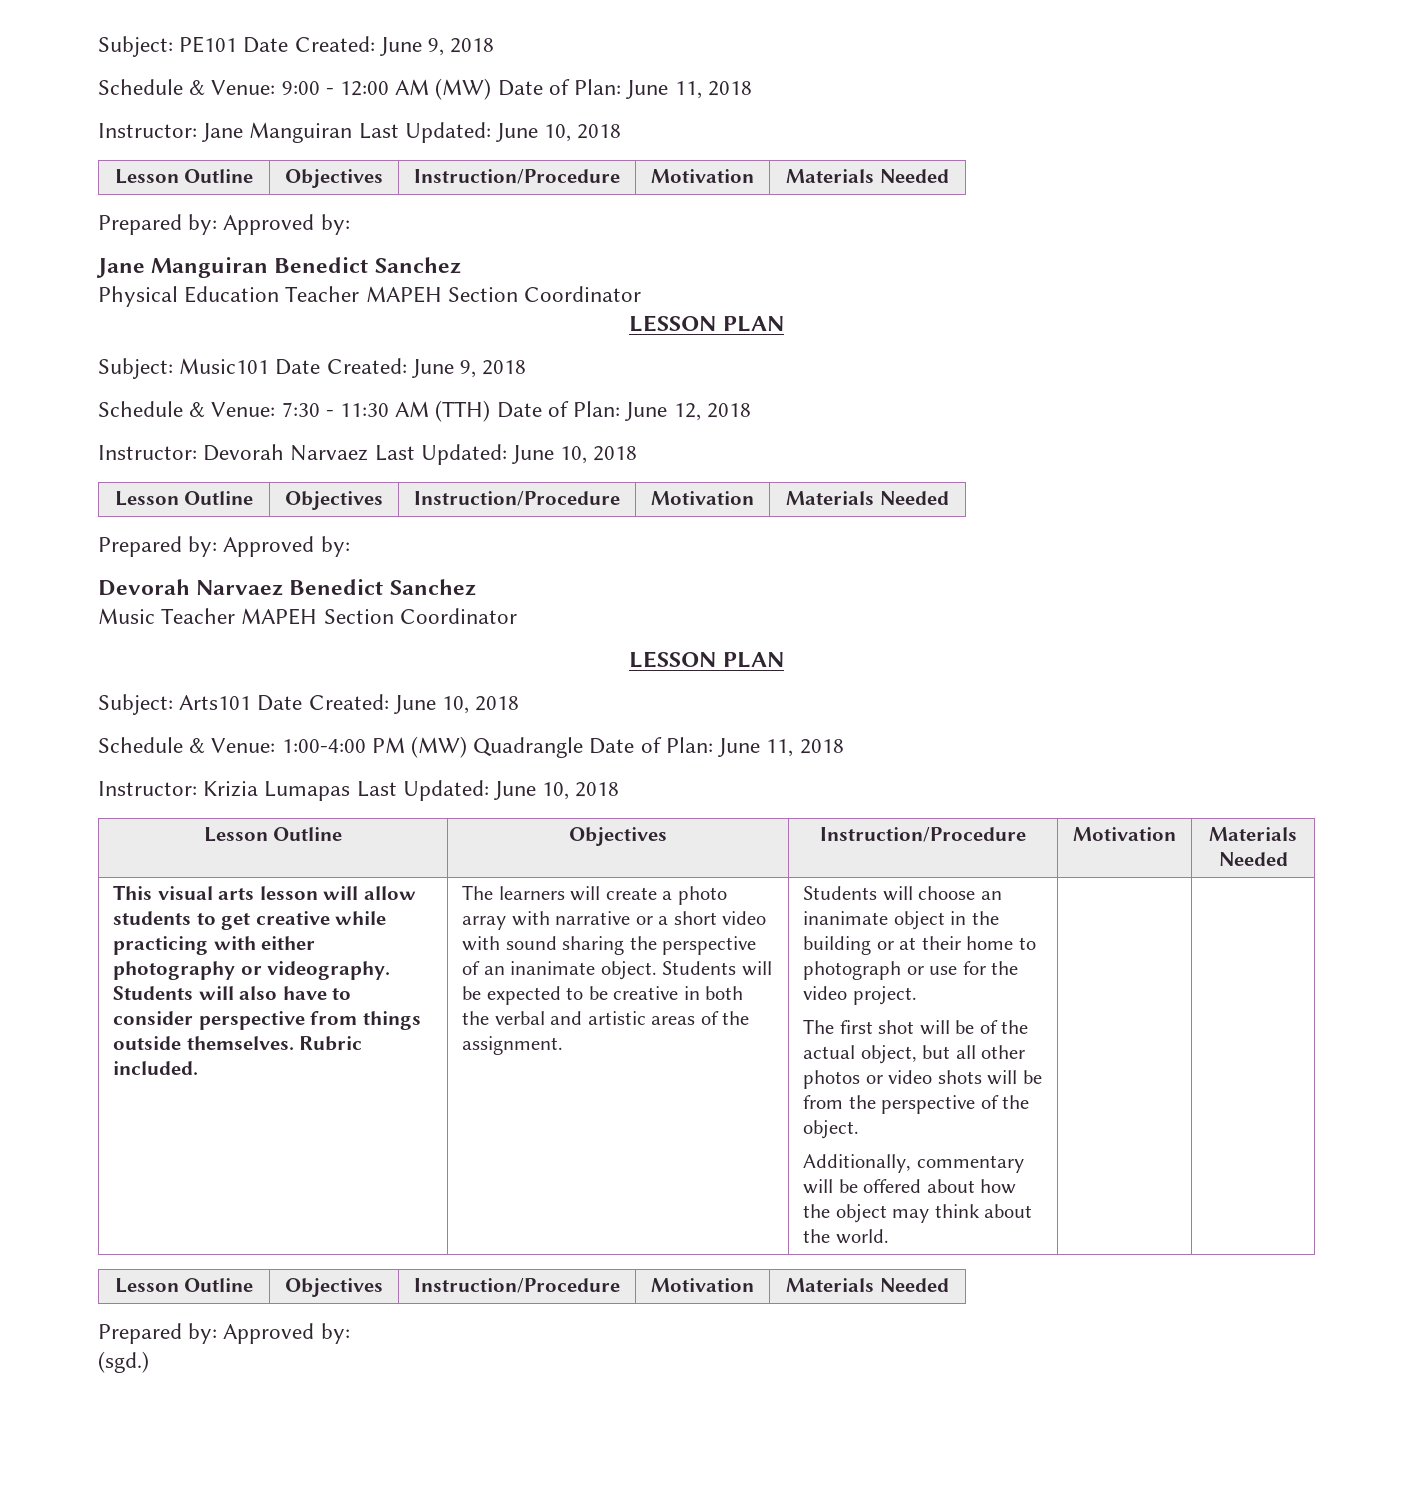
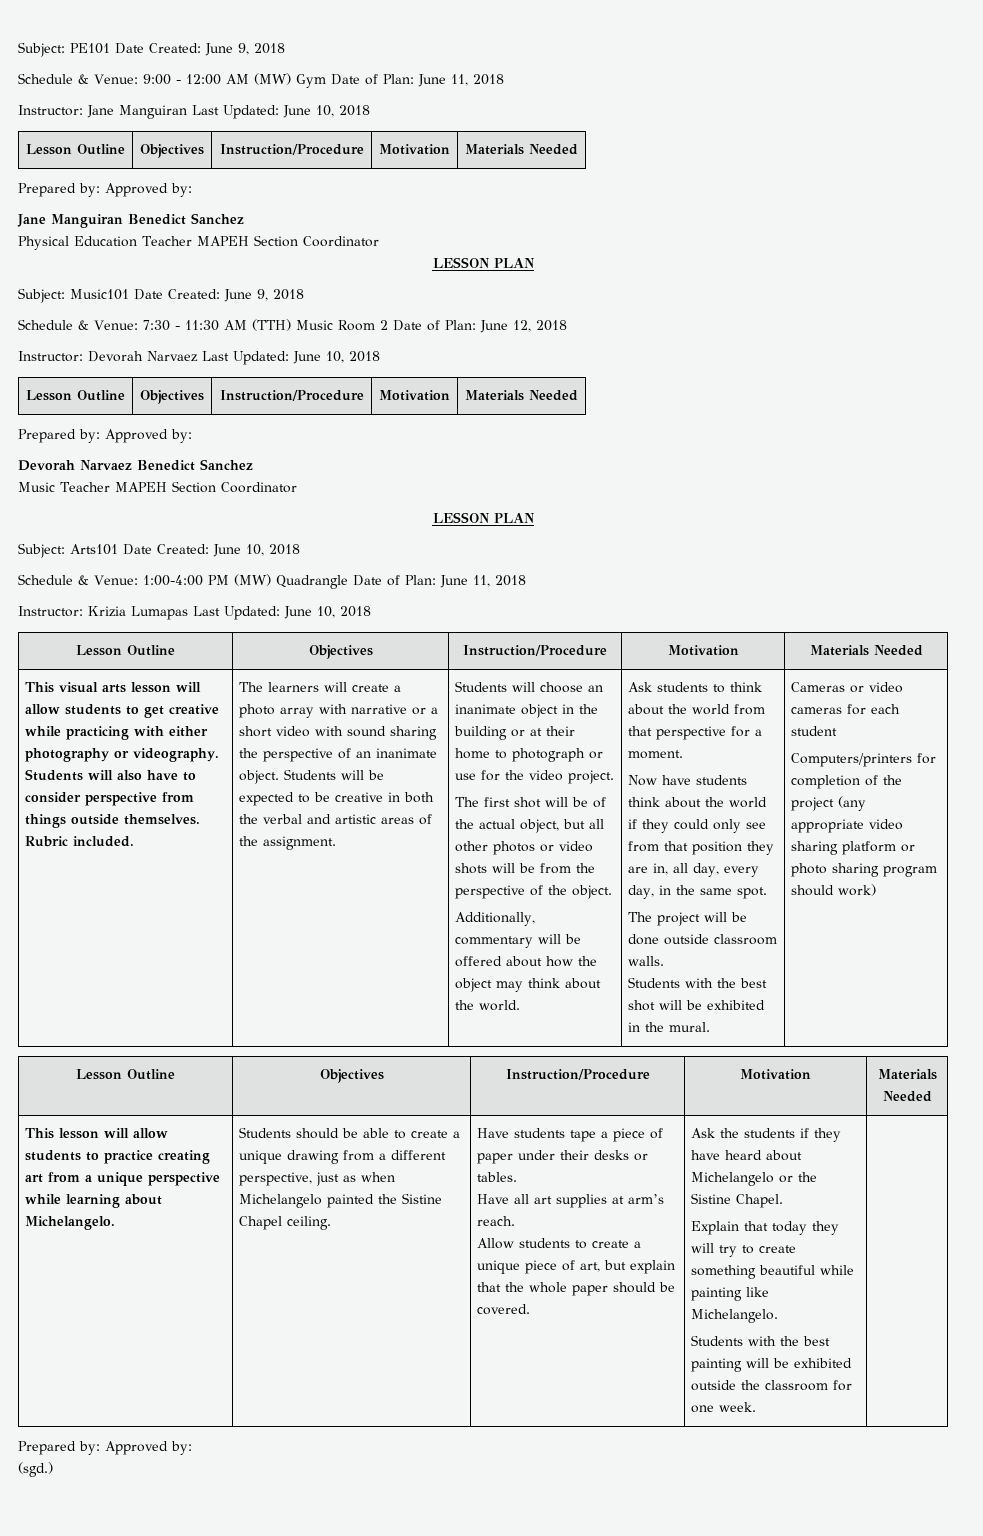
(492, 89) none -> [295,74,326,88] Gym
(491, 411) none -> [295,320,388,331] Music Room 2
[114,1278,254,1293] [285,1278,383,1297] [413,1278,620,1293] [651,1278,754,1292] [786,1278,949,1292] | // Lesson Outline | Objectives | Instruction/Procedure | Motivation | Materials Needed -> [628,682,763,693] [628,704,766,715] [628,726,763,740] [628,750,684,759] [628,775,748,786] [628,797,768,808] [628,819,767,833] [628,841,775,855] [628,863,760,877] [628,885,768,899] [628,912,748,926] [628,934,778,945] [628,956,665,966] [628,977,768,988] [628,1000,766,1011] [628,1022,711,1032] [791,682,904,693] [791,704,901,715] [791,726,838,736] [791,753,937,767] [791,775,903,789] [791,796,867,811] [791,819,904,833] [791,841,916,855] [791,863,938,877] [791,884,877,896] [76,1069,175,1080] [319,1069,384,1083] [505,1069,650,1080] [740,1069,811,1080] [877,1069,937,1080] [882,1091,932,1102] [25,1128,169,1139] [25,1150,211,1164] [25,1172,221,1186] [25,1194,163,1208] [25,1216,116,1230] [239,1127,461,1139] [239,1150,447,1164] [239,1172,396,1186] [239,1193,443,1208] [239,1216,332,1230] [477,1128,664,1142] [477,1150,649,1164] [477,1172,518,1182] [477,1194,665,1208] [477,1216,516,1226] [477,1238,642,1249] [477,1260,676,1274] [477,1282,676,1296] [477,1304,531,1315] [691,1128,842,1142] [691,1150,803,1161] [691,1172,818,1186] [691,1193,784,1208] [691,1221,840,1235] [691,1243,797,1257] [691,1265,855,1279] [691,1287,770,1301] [691,1309,779,1323] [691,1335,831,1346] [691,1358,853,1372] [691,1380,853,1391] [691,1402,757,1413] Ask students to think about the world from that perspective for a moment. // Now have students think about the world if they could only see from that position they are in, all day, every day, in the same spot. // The project will be done outside classroom walls. // Students with the best shot will be exhibited in the mural. | Cameras or video cameras for each student // Computers/printers for completion of the project (any appropriate video sharing platform or photo sharing program should work) // Lesson Outline | Objectives | Instruction/Procedure | Motivation | Materials Needed // This lesson will allow students to practice creating art from a unique perspective while learning about Michelangelo. | Students should be able to create a unique drawing from a different perspective, just as when Michelangelo painted the Sistine Chapel ceiling. | Have students tape a piece of paper under their desks or tables. // Have all art supplies at arm’s reach. // Allow students to create a unique piece of art, but explain that the whole paper should be covered. | Ask the students if they have heard about Michelangelo or the Sistine Chapel. // Explain that today they will try to create something beautiful while painting like Michelangelo. // Students with the best painting will be exhibited outside the classroom for one week. |

